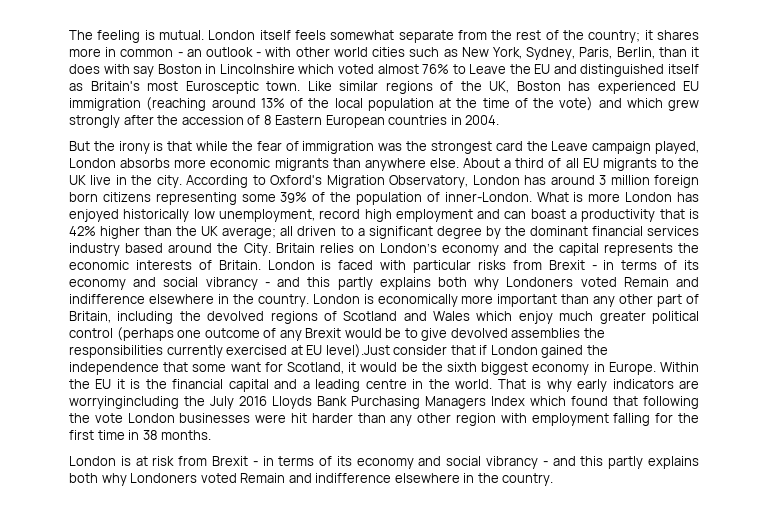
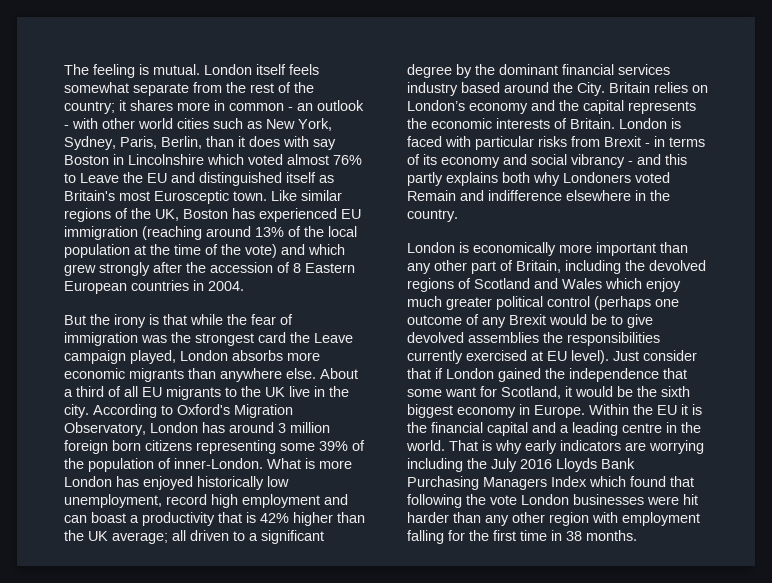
(309, 300) none -> (458, 215) //
[325,344,390,358] level).Just -> [571,350,639,364] level). Just
[69,396,179,409] worryingincluding -> [649,440,704,454] [407,458,463,472] worrying including
[69,456,699,469] [69,473,554,486] // London is at risk from Brexit - in terms of its economy and social vibrancy - and this partly explains both why Londoners voted Remain and indifference elsewhere in the country. -> (637, 535) none

